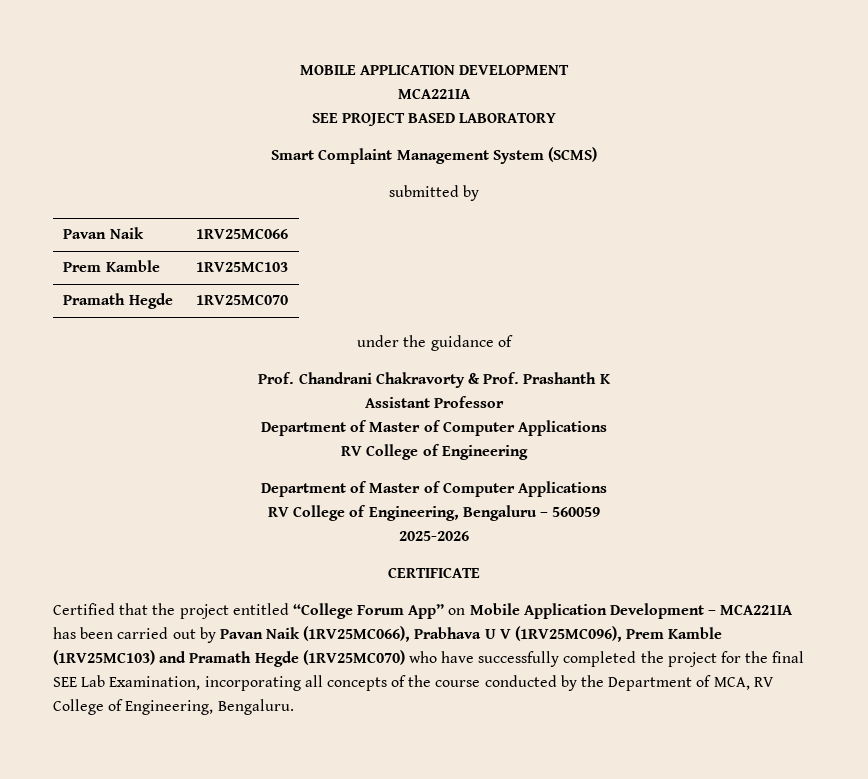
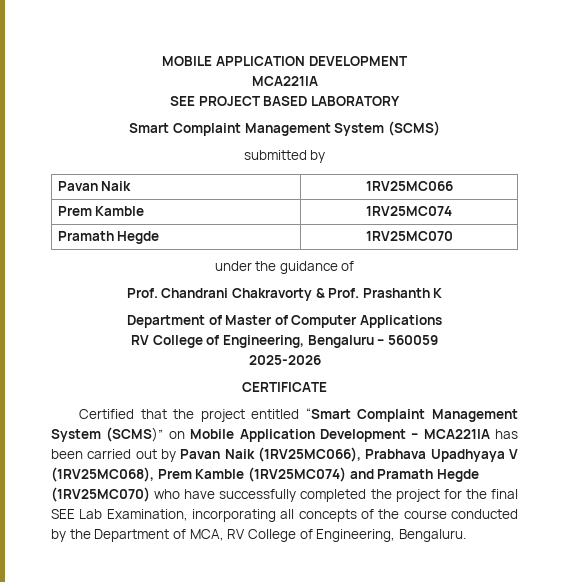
[196,261,288,272] 1RV25MC103 -> [366,206,453,216] 1RV25MC074
[364,396,505,408] [261,420,607,436] [341,444,528,460] // Assistant Professor // Department of Master of Computer Applications // RV College of Engineering -> (443, 293) none
[292,603,445,619] “College Forum App” -> [305,408,518,422] [51,427,164,442] “Smart Complaint Management System (SCMS)”
[484,626,723,642] [53,650,155,665] U V (1RV25MC096), Prem Kamble (1RV25MC103) -> [430,449,518,462] [51,467,346,482] Upadhyaya V (1RV25MC068), Prem Kamble (1RV25MC074)

